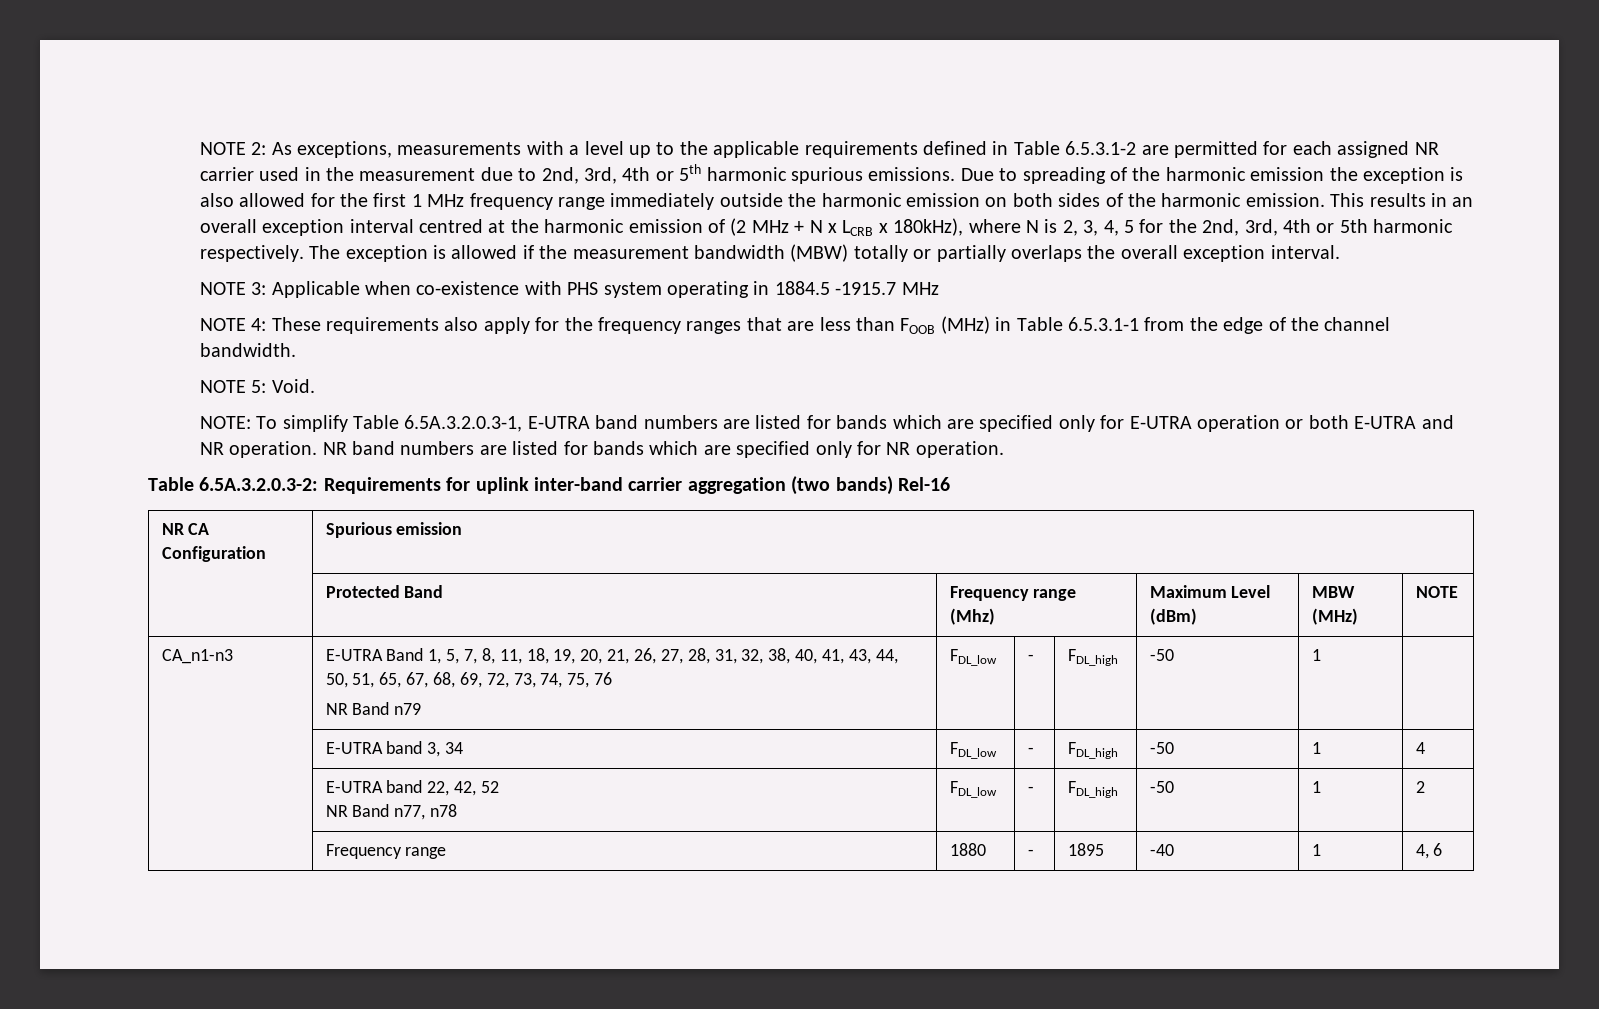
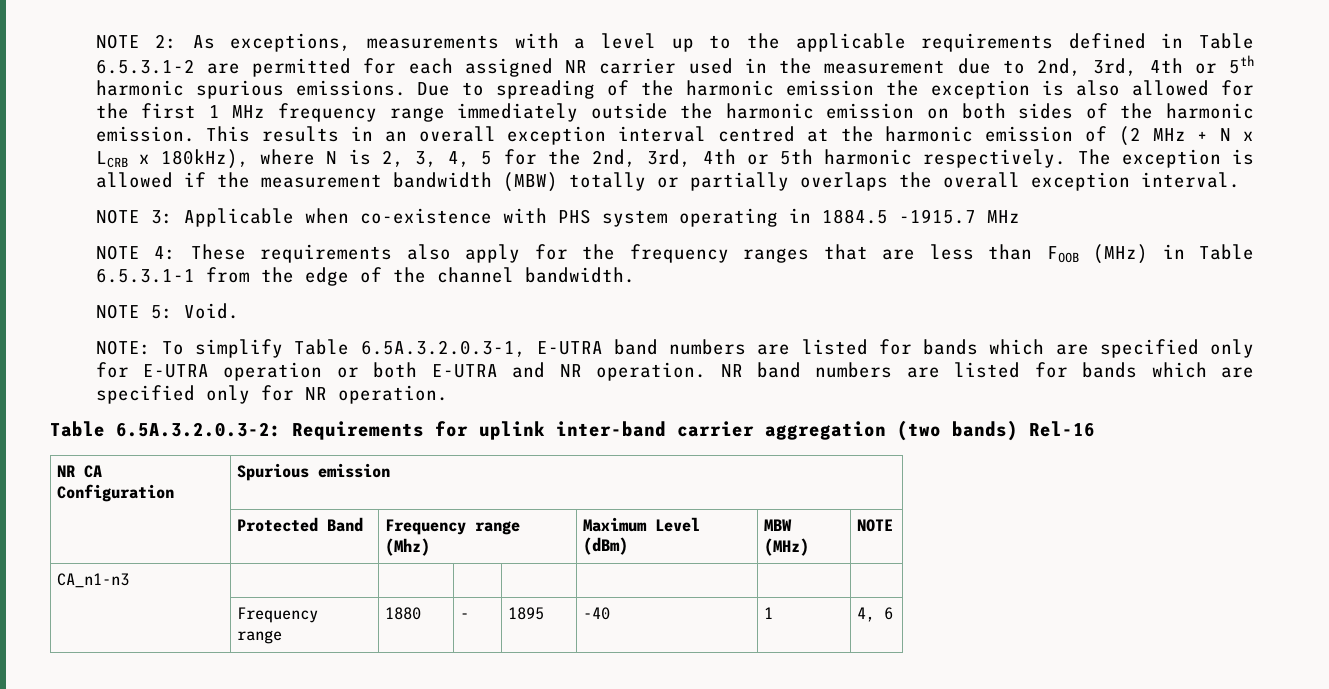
[325,648,898,664] [325,672,613,688] [325,702,422,715] [949,649,997,666] [1027,654,1034,661] [1067,649,1118,666] [1149,649,1174,661] [1311,649,1321,661] [325,741,464,757] [949,742,997,759] [1027,747,1034,754] [1067,742,1118,759] [1149,742,1174,754] [1311,742,1321,754] [1415,742,1425,754] [325,780,499,796] [325,804,458,820] [949,781,997,798] [1027,786,1034,793] [1067,781,1118,798] [1149,781,1174,793] [1311,781,1321,793] [1415,781,1425,793] E-UTRA Band 1, 5, 7, 8, 11, 18, 19, 20, 21, 26, 27, 28, 31, 32, 38, 40, 41, 43, 44, 50, 51, 65, 67, 68, 69, 72, 73, 74, 75, 76 // NR Band n79 | FDL_low | - | FDL_high | -50 | 1 | // | E-UTRA band 3, 34 | FDL_low | - | FDL_high | -50 | 1 | 4 // | E-UTRA band 22, 42, 52 // NR Band n77, n78 | FDL_low | - | FDL_high | -50 | 1 | 2 -> (130, 580) | | | | | |

